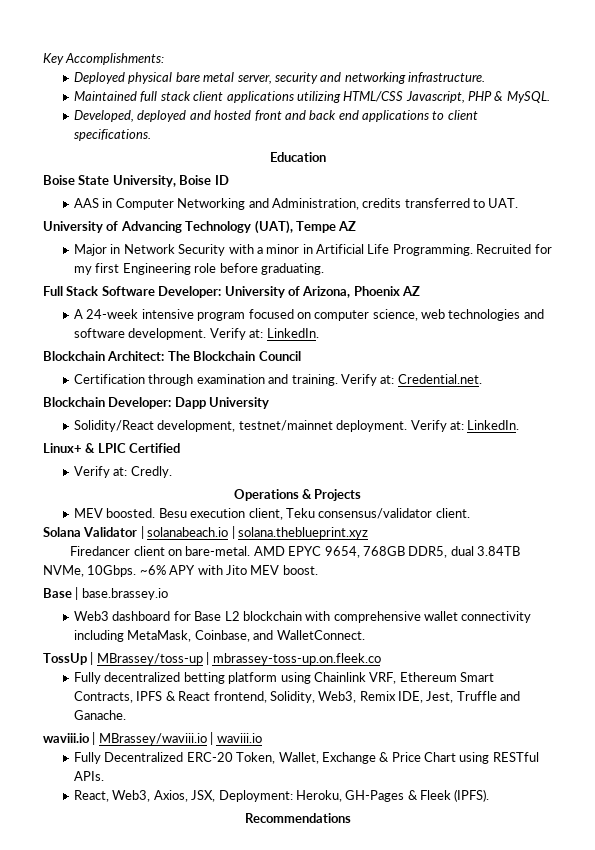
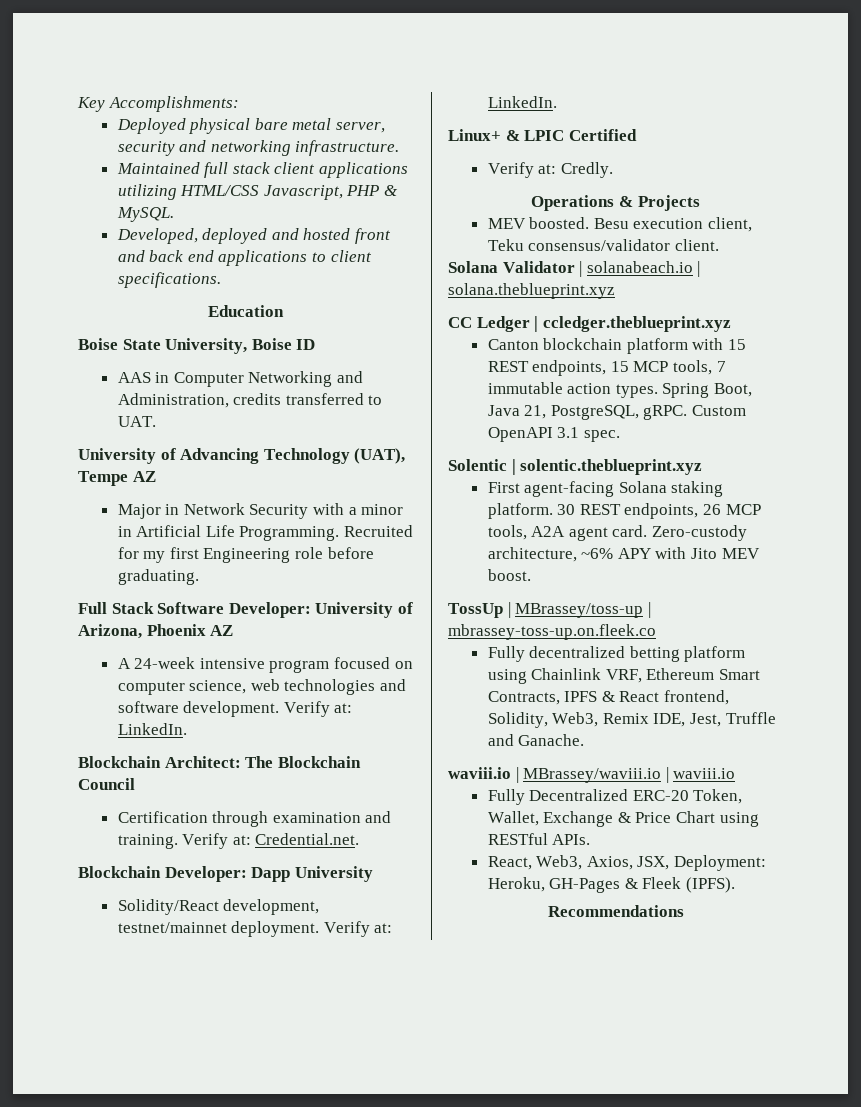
[70,546,521,558] [43,565,137,577] Firedancer client on bare-metal. AMD EPYC 9654, 768GB DDR5, dual 3.84TB NVMe, 10Gbps. -> [448,316,731,332] [487,338,746,354] [487,360,726,376] [487,382,752,398] [487,405,746,420] [487,427,620,442] [448,459,703,475] [487,481,724,497] [487,503,761,519] [487,525,747,541] [487,547,577,562] CC Ledger | ccledger.theblueprint.xyz // Canton blockchain platform with 15 REST endpoints, 15 MCP tools, 7 immutable action types. Spring Boot, Java 21, PostgreSQL, gRPC. Custom OpenAPI 3.1 spec. // Solentic | solentic.theblueprint.xyz // First agent-facing Solana staking platform. 30 REST endpoints, 26 MCP tools, A2A agent card. Zero-custody architecture,
[43,587,168,600] [74,611,532,623] [74,630,365,642] // Base | base.brassey.io // Web3 dashboard for Base L2 blockchain with comprehensive wallet connectivity including MetaMask, Coinbase, and WalletConnect. -> (531, 575) none

